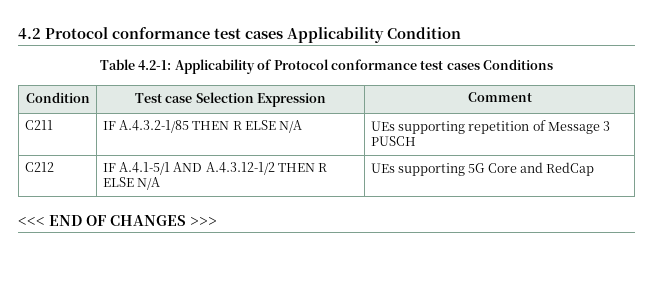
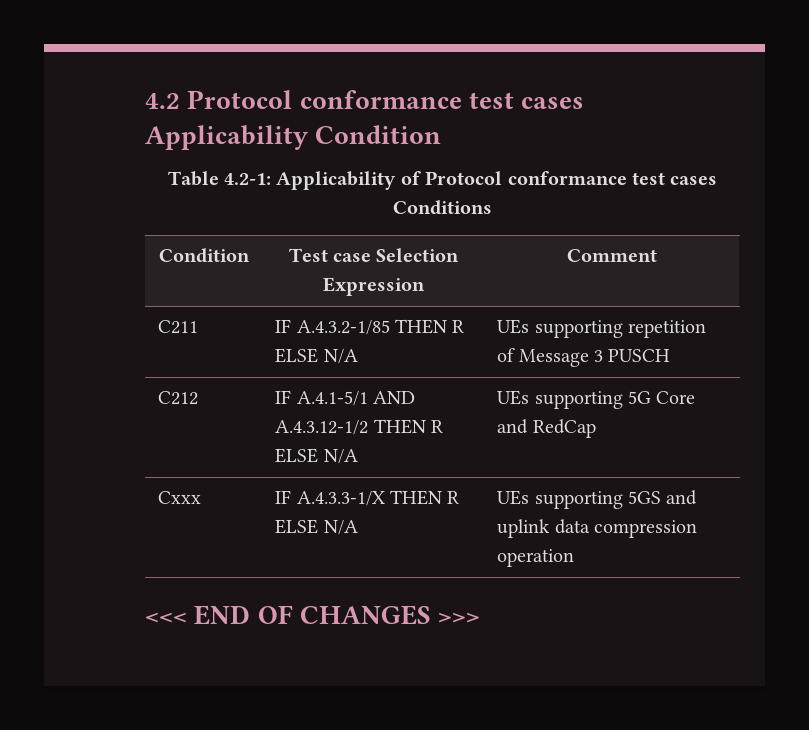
(595, 169) none -> [158,491,202,504] [275,490,460,506] [275,519,358,535] [497,490,698,509] [497,519,697,538] [497,549,575,567] // Cxxx | IF A.4.3.3-1/X THEN R ELSE N/A | UEs supporting 5GS and uplink data compression operation

